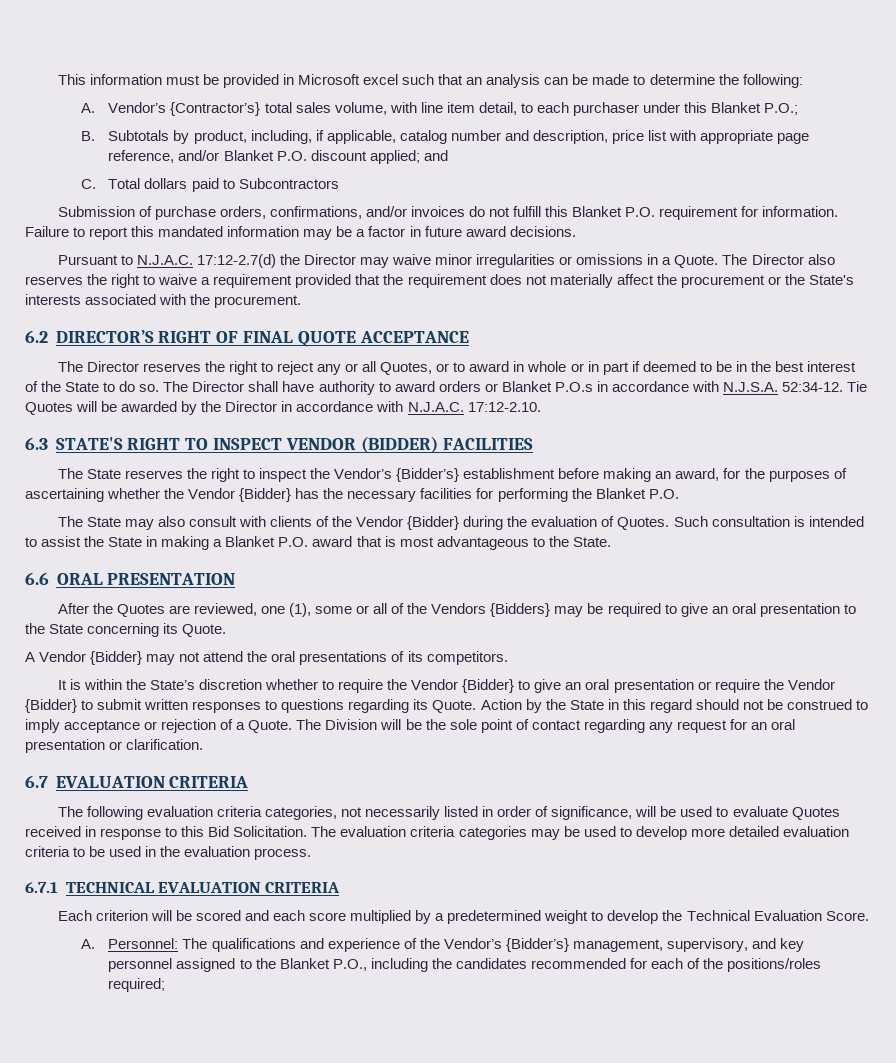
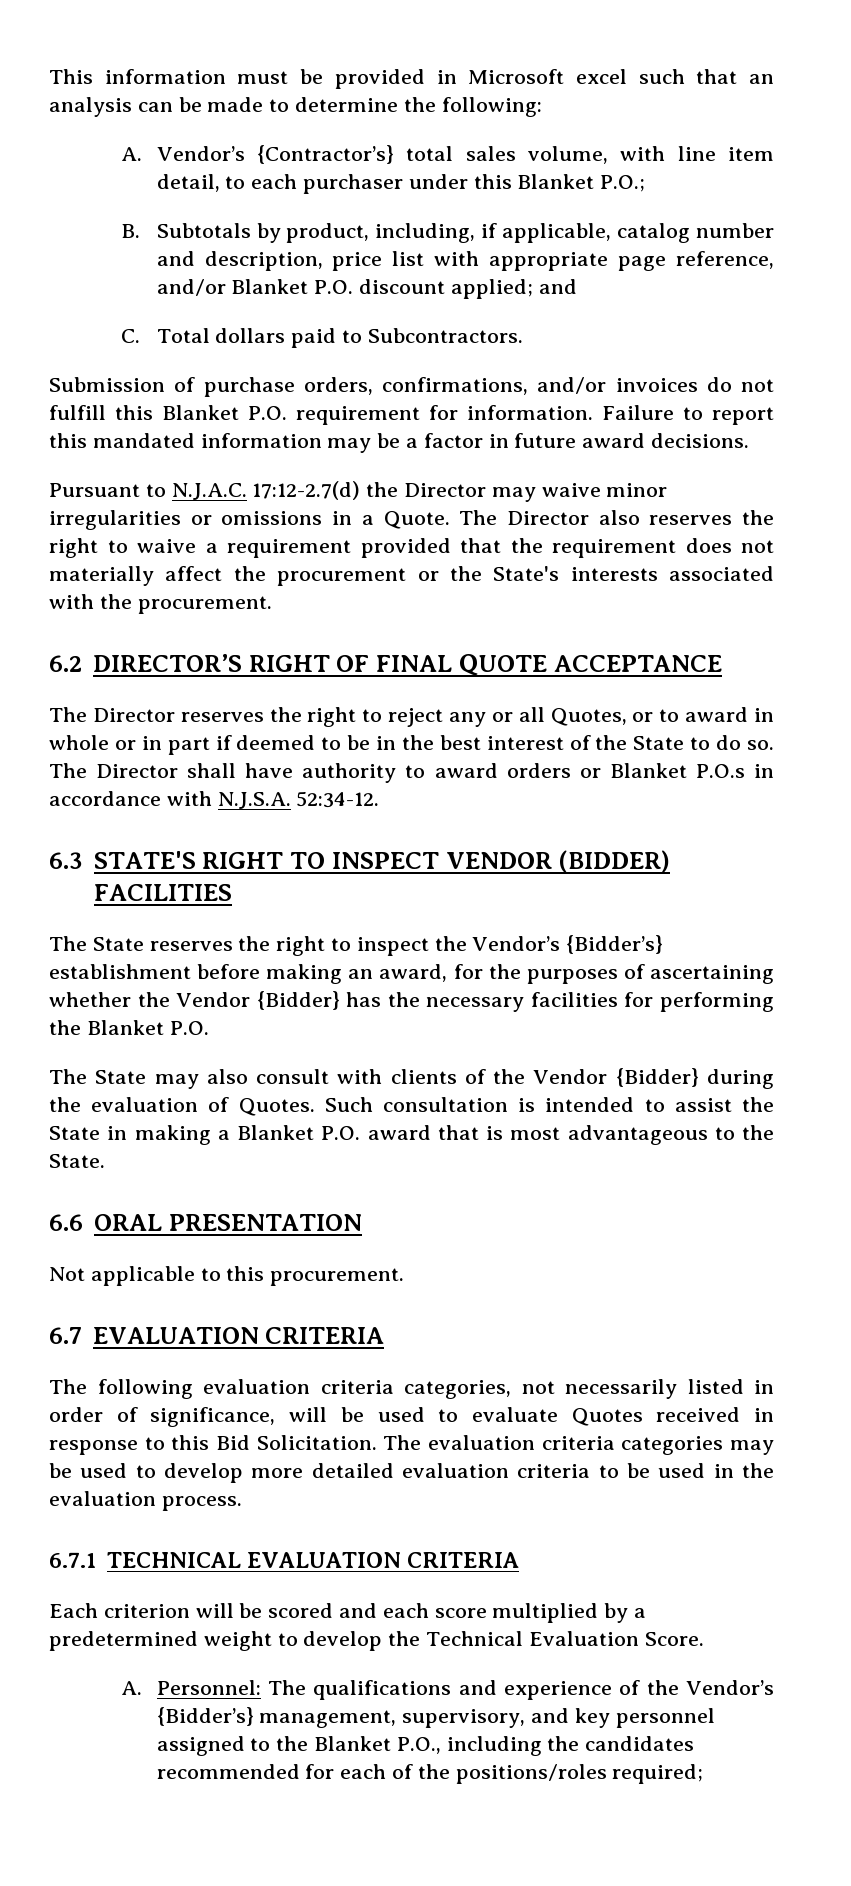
[238,178,339,189] Subcontractors -> [367,328,523,343] Subcontractors.
[847,381,868,392] [25,401,541,415] Tie Quotes will be awarded by the Director in accordance with N.J.A.C. 17:12-2.10. -> (380, 799) none
[57,603,856,617] [25,623,227,637] [25,651,508,665] [57,679,835,693] [25,699,869,713] [25,719,796,733] [25,739,204,753] After the Quotes are reviewed, one (1), some or all of the Vendors {Bidders} may be required to give an oral presentation to the State concerning its Quote. // A Vendor {Bidder} may not attend the oral presentations of its competitors. // It is within the State’s discretion whether to require the Vendor {Bidder} to give an oral presentation or require the Vendor {Bidder} to submit written responses to questions regarding its Quote. Action by the State in this regard should not be construed to imply acceptance or rejection of a Quote. The Division will be the sole point of contact regarding any request for an oral presentation or clarification. -> [49,1266,405,1286] Not applicable to this procurement.

